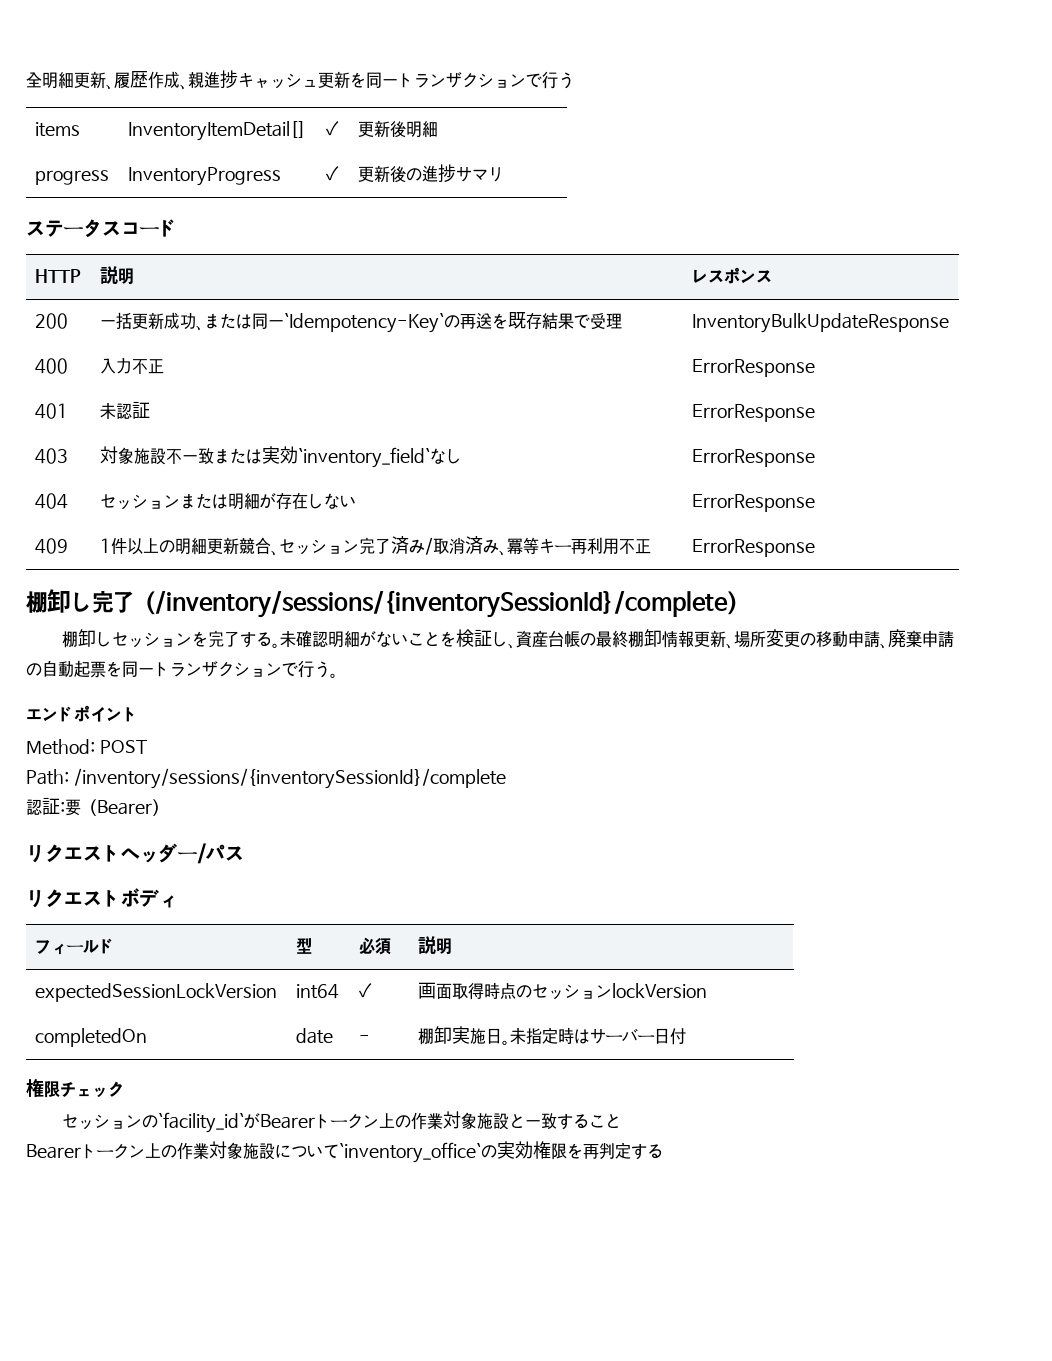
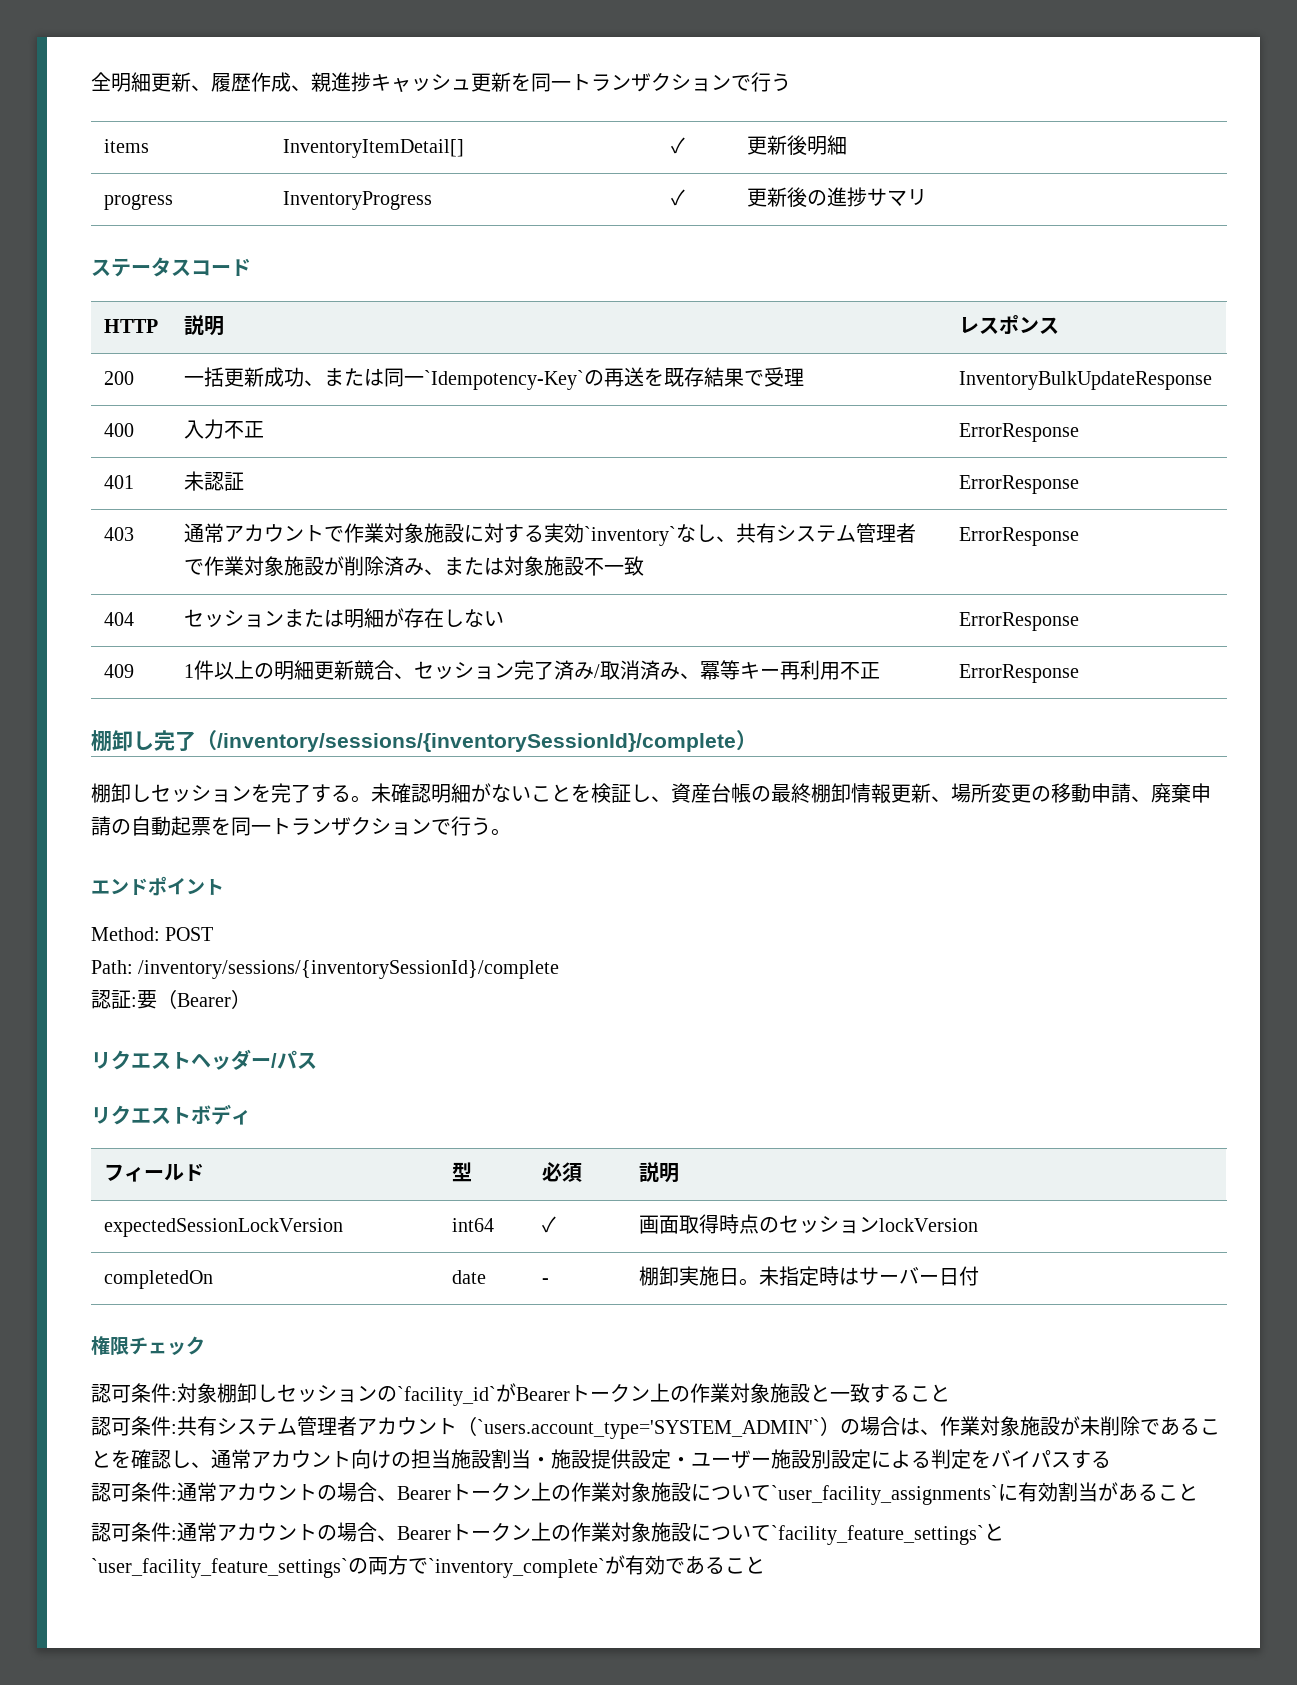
(69, 456) none -> [183,523,916,546] [183,556,504,576] 通常アカウントで作業対象施設に対する実効`inventory`なし、共有システム管理者で作業対象施設が削除済み、または
[214,446,463,468] または実効`inventory_field`なし -> (644, 566) none
(124, 1089) none -> [91,1383,277,1403] 認可条件:対象棚卸し
[26,1141,663,1163] Bearerトークン上の作業対象施設について`inventory_office`の実効権限を再判定する -> [91,1416,1220,1439] [91,1449,1111,1469] [91,1482,1198,1505] [91,1522,1004,1545] [91,1555,765,1578] 認可条件:共有システム管理者アカウント（`users.account_type='SYSTEM_ADMIN'`）の場合は、作業対象施設が未削除であることを確認し、通常アカウント向けの担当施設割当・施設提供設定・ユーザー施設別設定による判定をバイパスする // 認可条件:通常アカウントの場合、Bearerトークン上の作業対象施設について`user_facility_assignments`に有効割当があること // 認可条件:通常アカウントの場合、Bearerトークン上の作業対象施設について`facility_feature_settings`と`user_facility_feature_settings`の両方で`inventory_complete`が有効であること

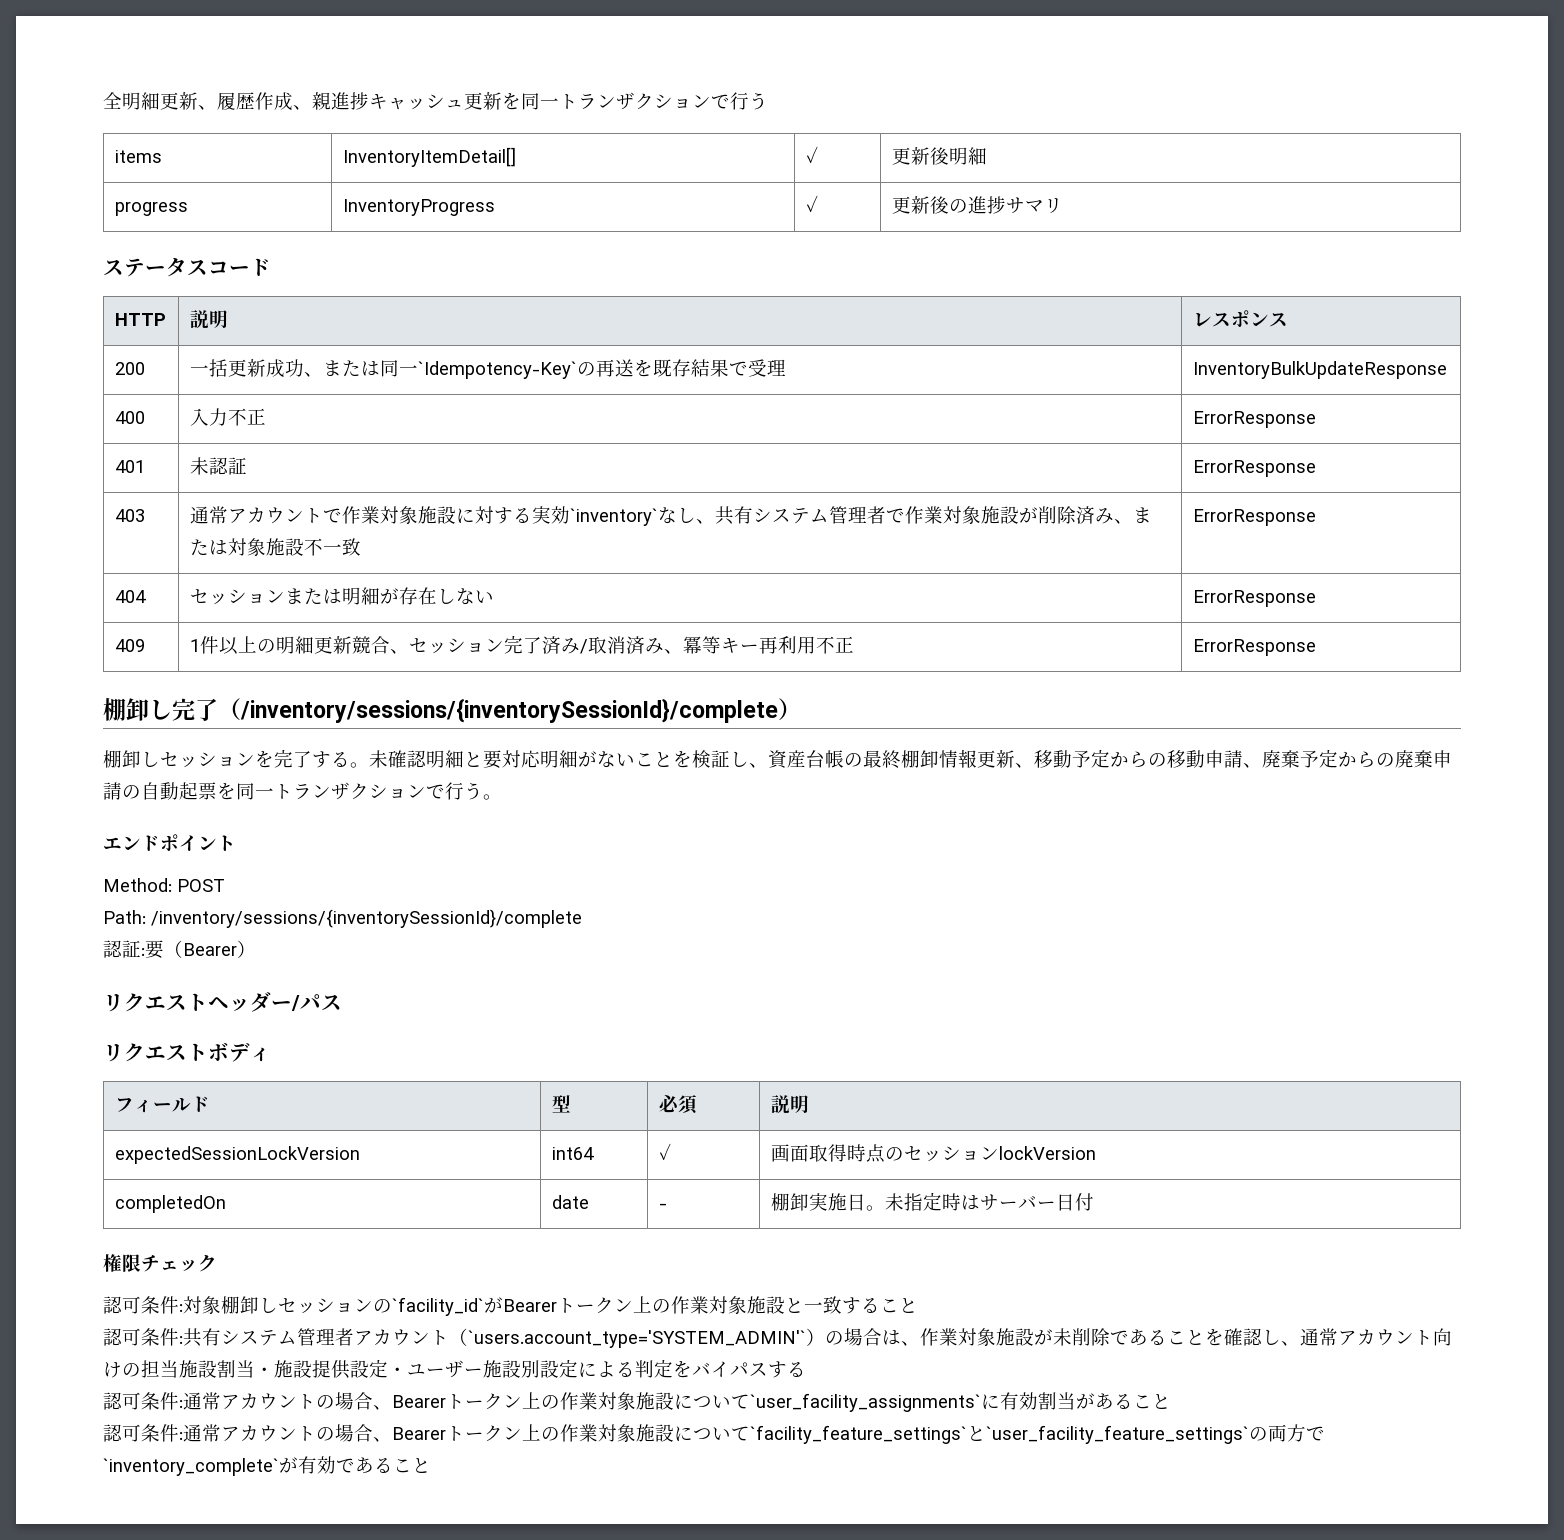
(471, 793) none -> [464,750,578,769] と要対応明細
[951,783,1031,803] 場所変更 -> [1034,749,1148,768] 移動予定から
(1191, 793) none -> [1300,749,1433,768] 予定からの廃棄

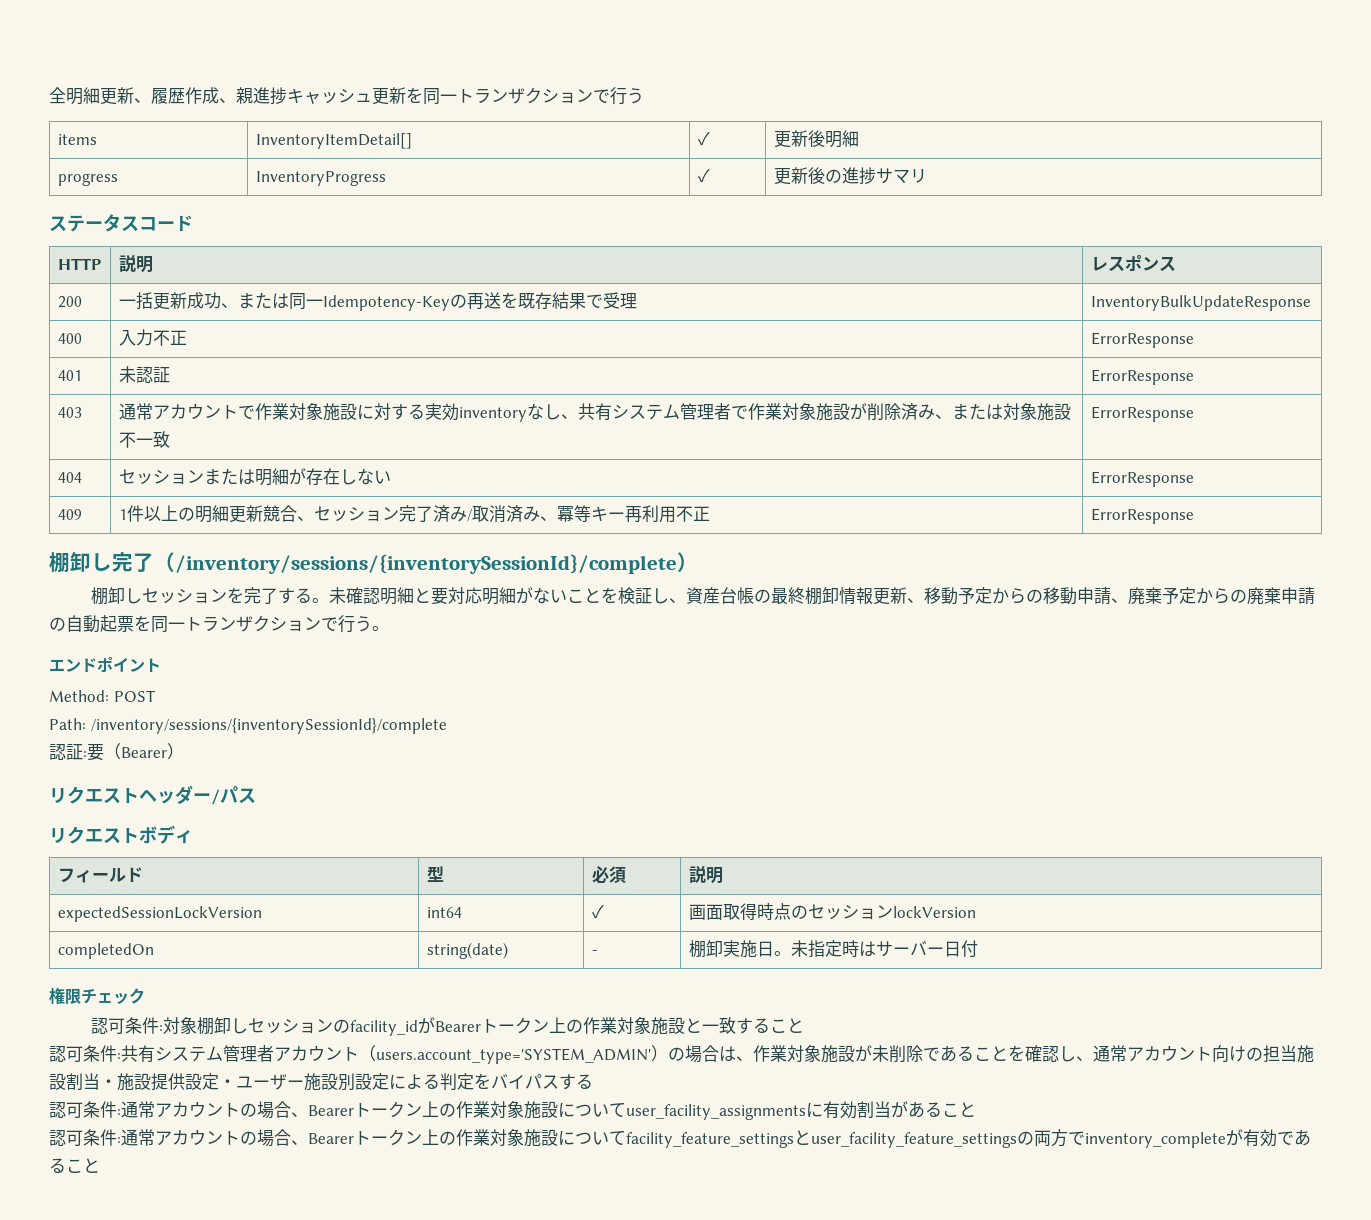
[417,361,577,379] `Idempotency-Key` -> [322,295,450,311] Idempotency-Key
[569,508,658,526] `inventory` -> [458,407,527,422] inventory
[551,1195,589,1209] date -> [426,942,508,959] string(date)
[392,1297,484,1316] `facility_id` -> [350,1020,419,1036] facility_id
[468,1330,806,1348] `users.account_type='SYSTEM_ADMIN'` -> [376,1048,651,1064] users.account_type='SYSTEM_ADMIN'
[750,1393,981,1412] `user_facility_assignments` -> [626,1104,806,1120] user_facility_assignments
[750,1425,1249,1444] `facility_feature_settings`と`user_facility_feature_settings` -> [626,1130,1017,1148] facility_feature_settingsとuser_facility_feature_settings
[103,1458,279,1476] `inventory_complete` -> [1085,1132,1226,1148] inventory_complete

